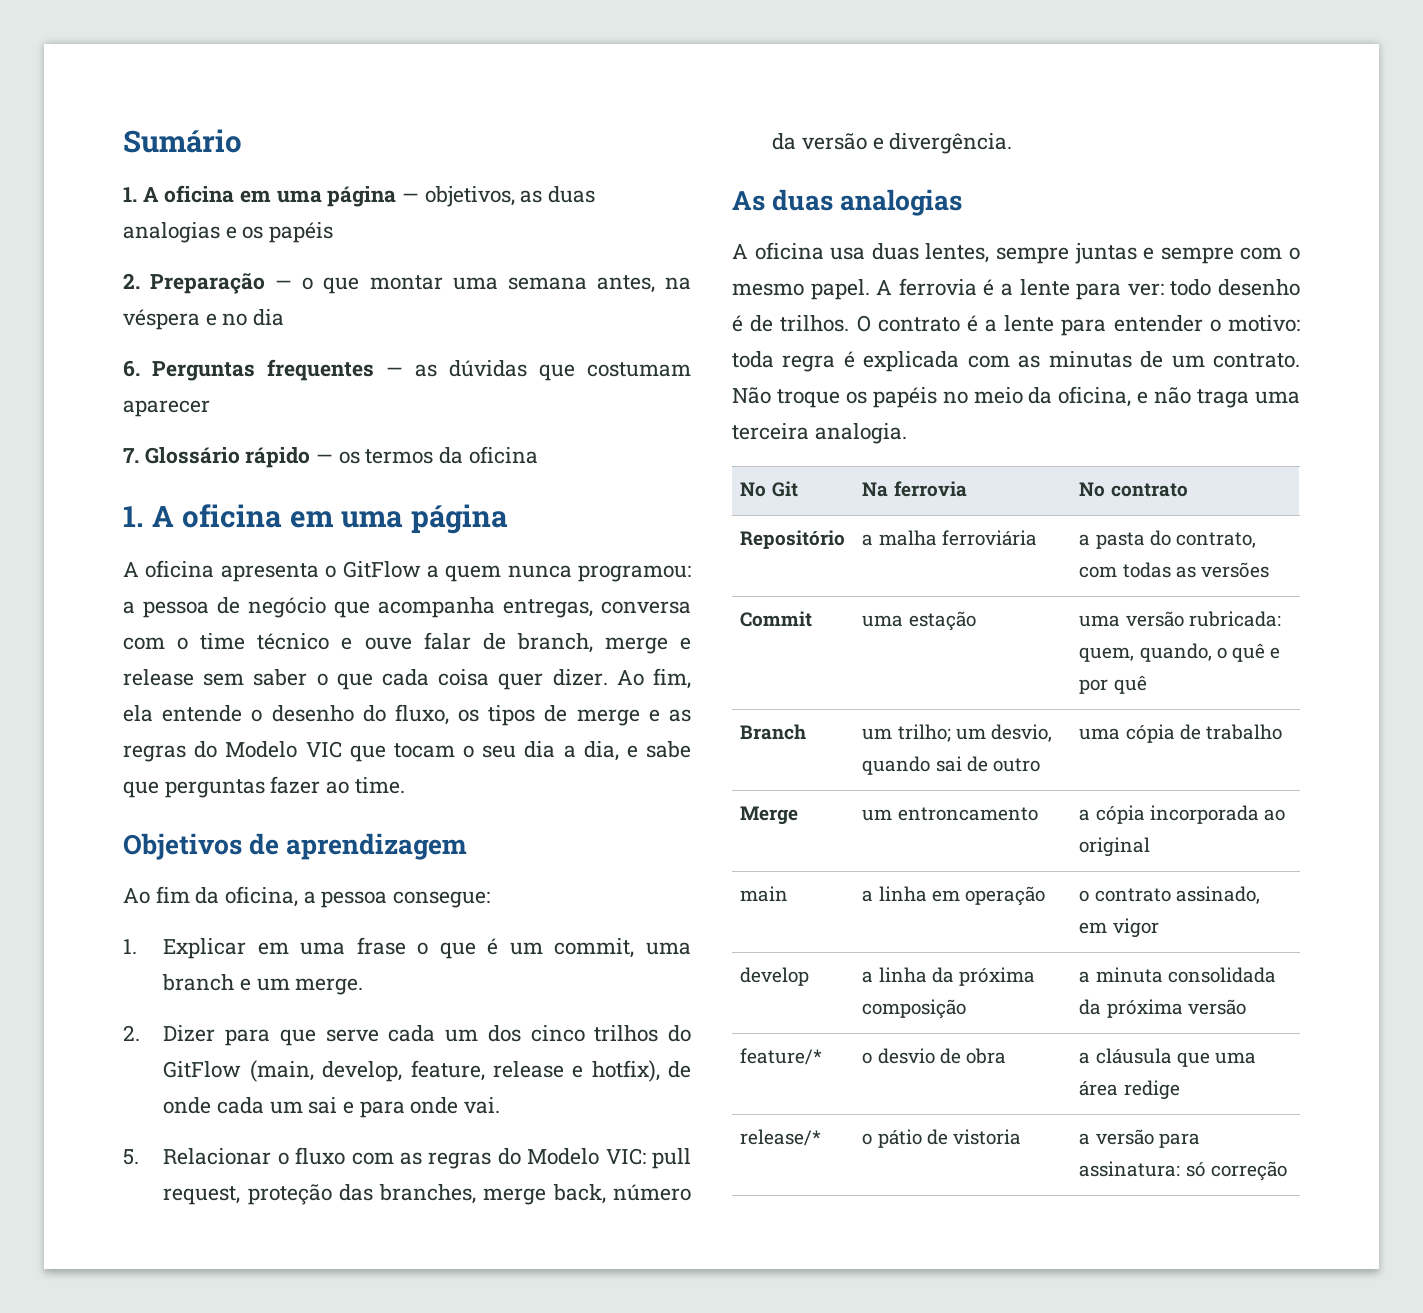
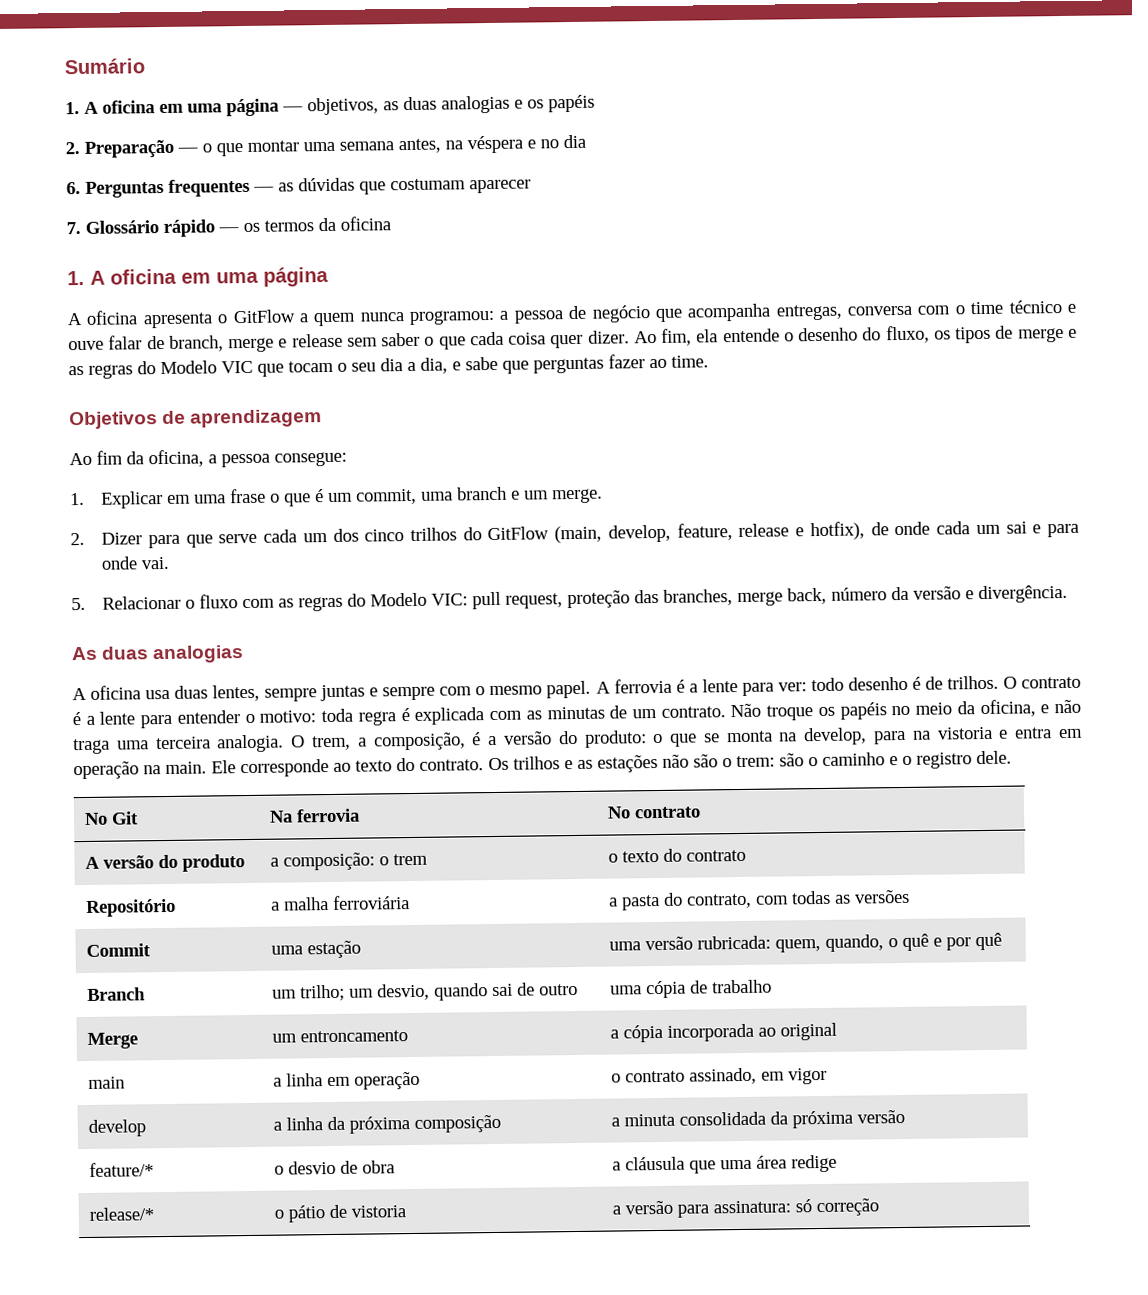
(907, 433) none -> [291,726,1083,751] [73,750,1012,780] O trem, a composição, é a versão do produto: o que se monta na develop, para na vistoria e entra em operação na main. Ele corresponde ao texto do contrato. Os trilhos e as estações não são o trem: são o caminho e o registro dele.
(1188, 490) none -> [84,854,245,872] [269,852,428,871] [607,848,746,863] // A versão do produto | a composição: o trem | o texto do contrato

